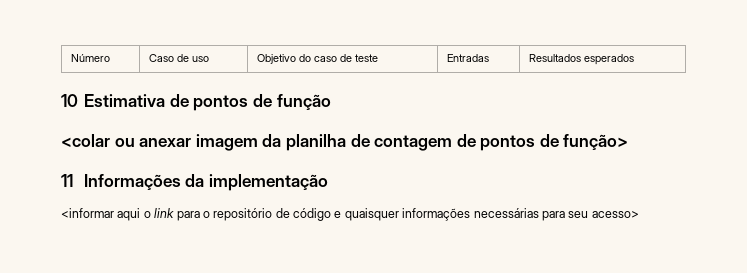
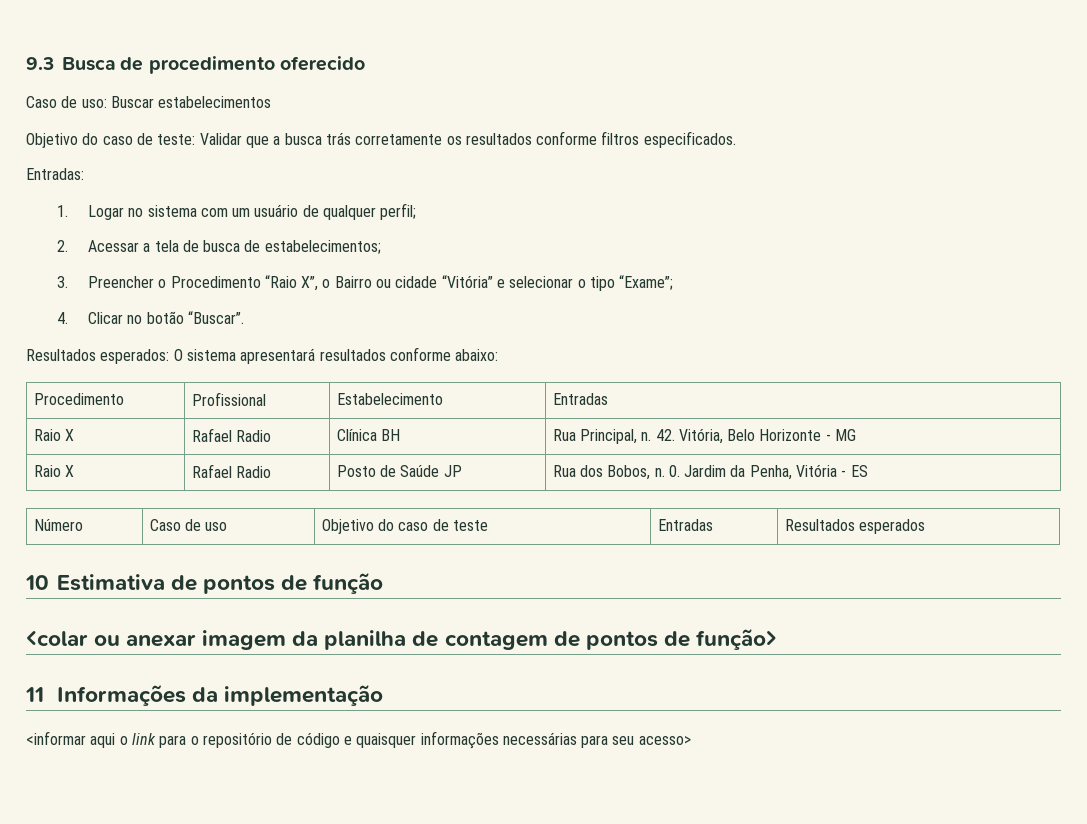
(70, 58) none -> [26,56,365,74] [26,96,272,108] [26,131,736,148] [26,168,84,180] [56,203,417,220] [56,240,381,254] [56,275,674,291] [56,311,244,324] [26,347,499,364] [33,393,124,405] [191,392,266,406] [336,393,443,405] [552,393,608,405] [33,429,74,441] [191,428,271,442] [336,429,400,441] [552,428,857,444] [33,465,74,477] [191,464,271,478] [336,465,462,477] [552,464,868,480] 9.3 Busca de procedimento oferecido // Caso de uso: Buscar estabelecimentos // Objetivo do caso de teste: Validar que a busca trás corretamente os resultados conforme filtros especificados. // Entradas: // 1. Logar no sistema com um usuário de qualquer perfil; // 2. Acessar a tela de busca de estabelecimentos; // 3. Preencher o Procedimento “Raio X”, o Bairro ou cidade “Vitória” e selecionar o tipo “Exame”; // 4. Clicar no botão “Buscar”. // Resultados esperados: O sistema apresentará resultados conforme abaixo: // Procedimento | Profissional | Estabelecimento | Entradas // Raio X | Rafael Radio | Clínica BH | Rua Principal, n. 42. Vitória, Belo Horizonte - MG // Raio X | Rafael Radio | Posto de Saúde JP | Rua dos Bobos, n. 0. Jardim da Penha, Vitória - ES //

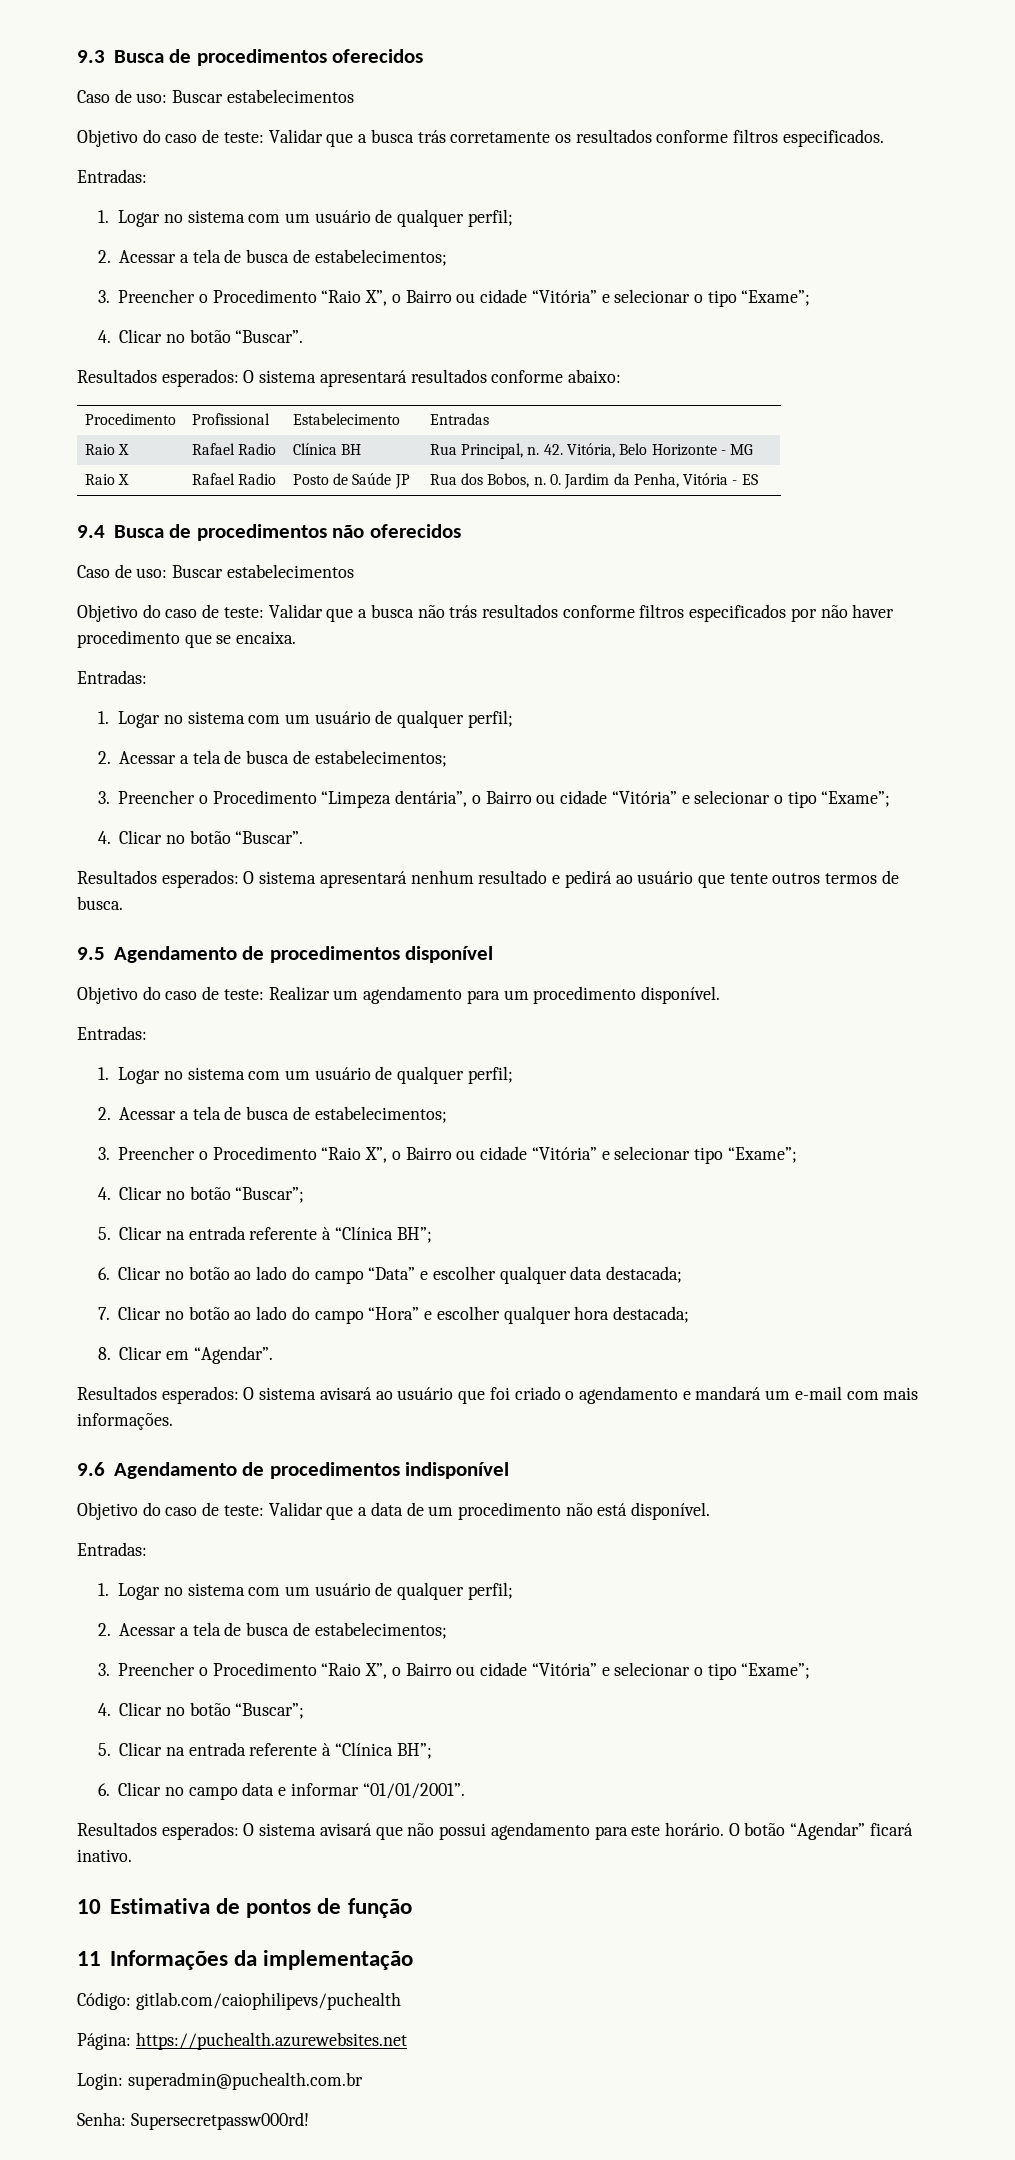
[148,56,365,74] procedimento oferecido -> [196,49,424,66] procedimentos oferecidos
[33,519,83,531] [149,519,228,531] [321,519,488,534] [657,519,713,531] [784,519,925,534] // Número | Caso de uso | Objetivo do caso de teste | Entradas | Resultados esperados -> [77,524,461,541] [77,564,354,578] [77,604,895,622] [77,630,297,648] [77,670,147,684] [97,710,513,728] [97,750,447,767] [97,790,891,808] [97,830,304,844] [77,870,899,888] [77,896,123,910] [77,946,494,963] [77,986,720,1004] [77,1026,147,1040] [97,1066,513,1084] [97,1106,447,1123] [97,1146,797,1164] [97,1186,305,1203] [97,1226,432,1243] [97,1266,682,1284] [97,1306,689,1324] [97,1346,273,1364] [77,1386,919,1404] [77,1413,173,1430] [77,1462,510,1479] [77,1502,711,1520] [77,1542,147,1556] [97,1582,513,1600] [97,1622,447,1639] [97,1662,811,1680] [97,1702,305,1719] [97,1742,432,1759] [97,1782,465,1800] [77,1822,913,1840] [77,1849,132,1862] // 9.4 Busca de procedimentos não oferecidos // Caso de uso: Buscar estabelecimentos // Objetivo do caso de teste: Validar que a busca não trás resultados conforme filtros especificados por não haver procedimento que se encaixa. // Entradas: // 1. Logar no sistema com um usuário de qualquer perfil; // 2. Acessar a tela de busca de estabelecimentos; // 3. Preencher o Procedimento “Limpeza dentária”, o Bairro ou cidade “Vitória” e selecionar o tipo “Exame”; // 4. Clicar no botão “Buscar”. // Resultados esperados: O sistema apresentará nenhum resultado e pedirá ao usuário que tente outros termos de busca. // 9.5 Agendamento de procedimentos disponível // Objetivo do caso de teste: Realizar um agendamento para um procedimento disponível. // Entradas: // 1. Logar no sistema com um usuário de qualquer perfil; // 2. Acessar a tela de busca de estabelecimentos; // 3. Preencher o Procedimento “Raio X”, o Bairro ou cidade “Vitória” e selecionar tipo “Exame”; // 4. Clicar no botão “Buscar”; // 5. Clicar na entrada referente à “Clínica BH”; // 6. Clicar no botão ao lado do campo “Data” e escolher qualquer data destacada; // 7. Clicar no botão ao lado do campo “Hora” e escolher qualquer hora destacada; // 8. Clicar em “Agendar”. // Resultados esperados: O sistema avisará ao usuário que foi criado o agendamento e mandará um e-mail com mais informações. // 9.6 Agendamento de procedimentos indisponível // Objetivo do caso de teste: Validar que a data de um procedimento não está disponível. // Entradas: // 1. Logar no sistema com um usuário de qualquer perfil; // 2. Acessar a tela de busca de estabelecimentos; // 3. Preencher o Procedimento “Raio X”, o Bairro ou cidade “Vitória” e selecionar o tipo “Exame”; // 4. Clicar no botão “Buscar”; // 5. Clicar na entrada referente à “Clínica BH”; // 6. Clicar no campo data e informar “01/01/2001”. // Resultados esperados: O sistema avisará que não possui agendamento para este horário. O botão “Agendar” ficará inativo.
[26,629,777,650] [25,685,384,706] [26,731,691,749] <colar ou anexar imagem da planilha de contagem de pontos de função> // 11 Informações da implementação // <informar aqui o link para o repositório de código e quaisquer informações necessárias para seu acesso> -> [77,1950,414,1970] [77,1992,401,2010] [77,2032,407,2050] [77,2072,363,2090] [77,2112,309,2130] 11 Informações da implementação // Código: gitlab.com/caiophilipevs/puchealth // Página: https://puchealth.azurewebsites.net // Login: superadmin@puchealth.com.br // Senha: Supersecretpassw000rd!

